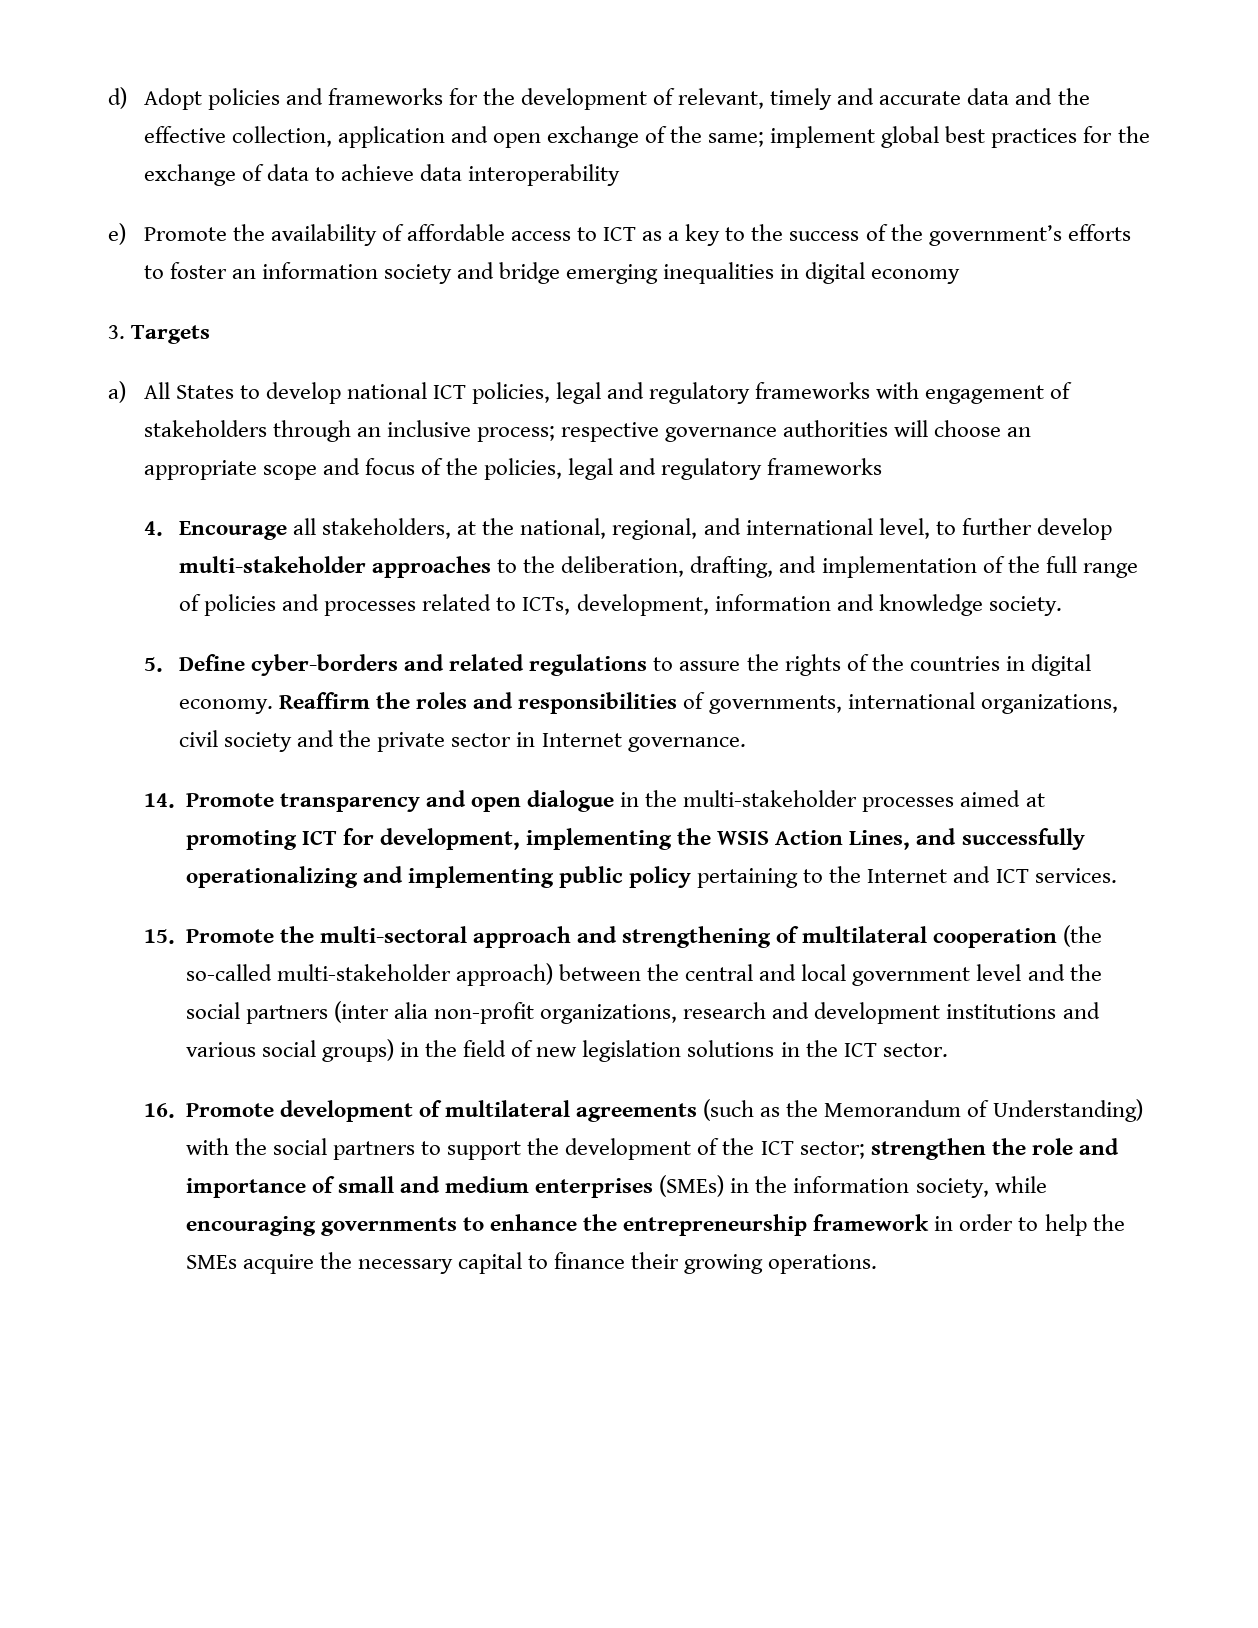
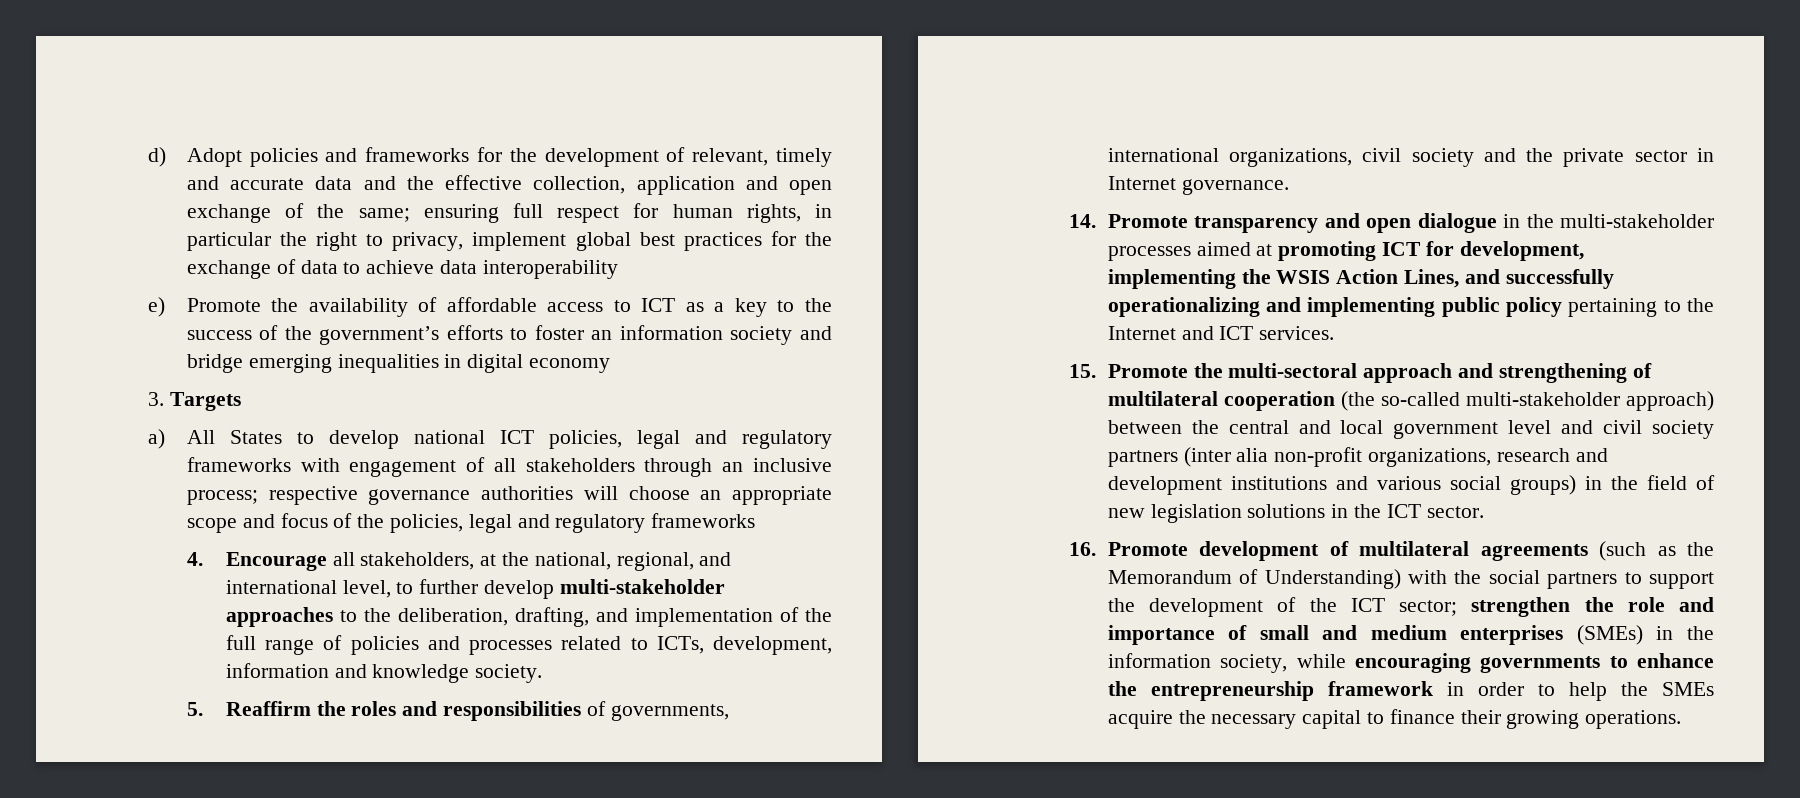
(765, 139) none -> [423,203,832,223] [186,232,464,251] ensuring full respect for human rights, in particular the right to privacy,
(1073, 390) none -> [493,458,516,472] all
[179,654,1091,676] [179,699,274,714] Define cyber-borders and related regulations to assure the rights of the countries in digital economy. -> (203, 709) none
[1069,964,1102,981] [185,1002,240,1019] the social -> [1603,420,1714,439] civil society

